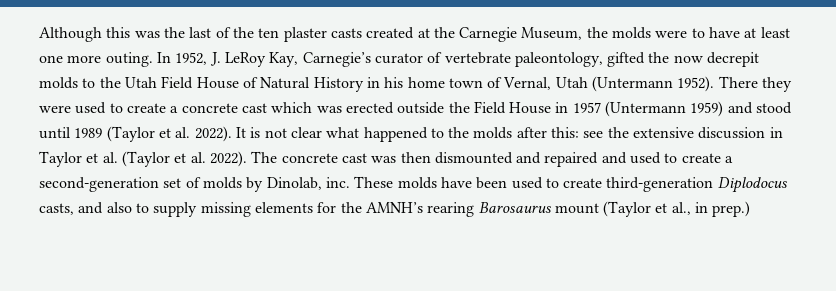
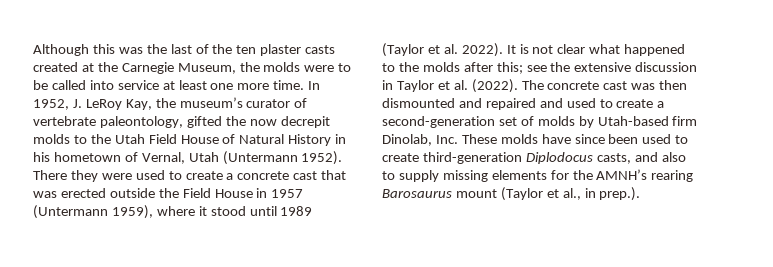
[709,27,741,38] have -> [33,80,159,90] be called into service
[105,52,153,67] outing. -> [273,80,305,90] time.
[302,52,371,67] Carnegie’s -> [155,97,243,108] the museum’s
[407,77,483,88] home town -> [53,152,121,162] hometown
[271,102,313,113] which -> [321,170,347,180] that
[690,101,753,117] 1959) and -> [111,205,207,219] 1959), where it
[551,127,580,138] this: -> [496,62,523,74] this;
[121,151,247,167] (Taylor et al. 2022). -> [471,79,518,93] (2022).
[266,177,350,190] Dinolab, inc. -> [597,116,698,126] [382,134,458,146] Utah-based firm Dinolab, Inc.
(472, 182) none -> [574,134,605,144] since
[712,201,751,217] prep.) -> [599,187,641,201] prep.).

